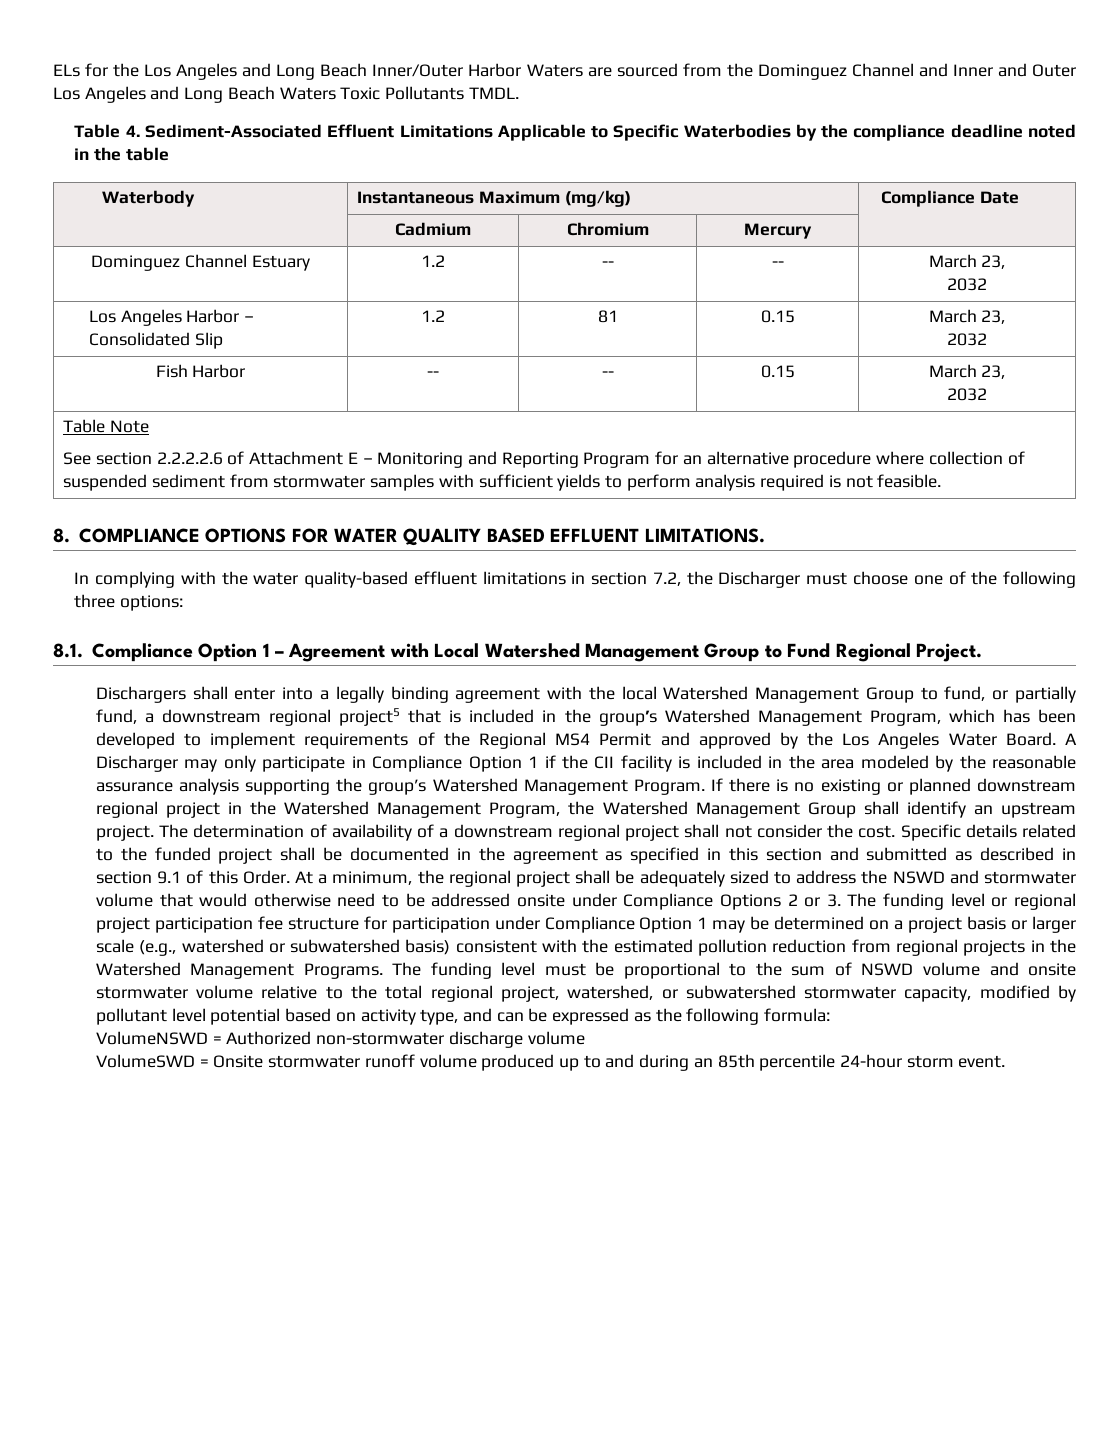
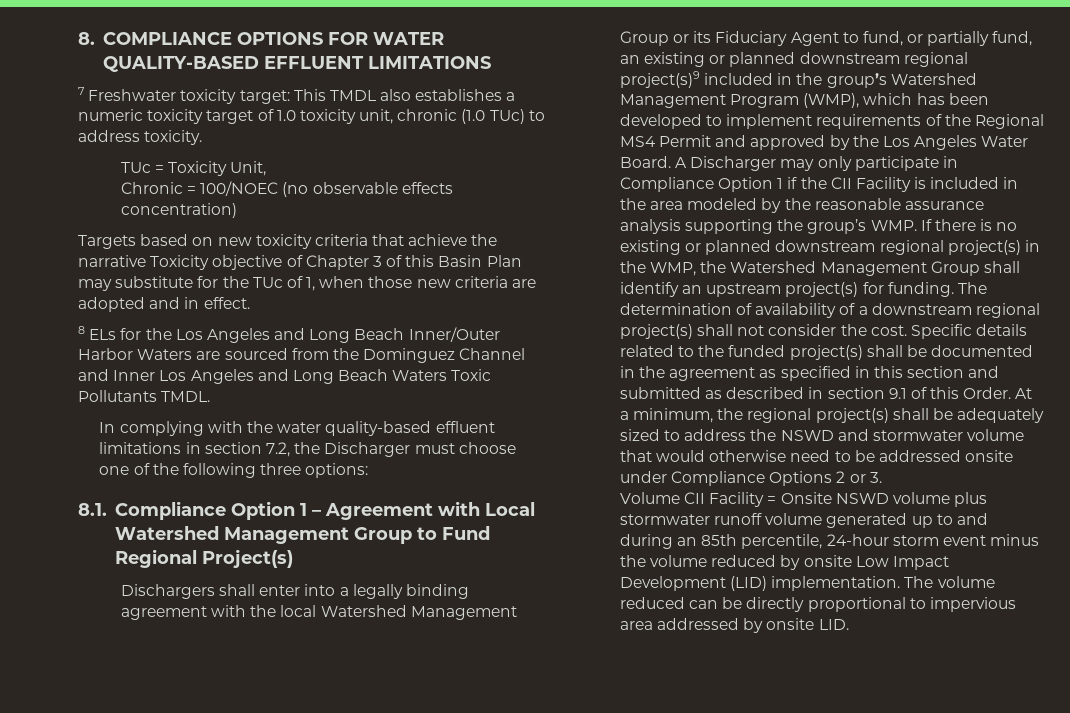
(53, 70) none -> [78,32,444,45] [102,56,491,72] [78,87,516,104] [78,109,545,124] [78,130,203,145] [120,161,267,176] [120,181,453,197] [120,203,237,218] [78,234,498,249] [78,255,522,270] [78,276,537,291] [78,297,250,312] [78,326,85,334] 8. COMPLIANCE OPTIONS FOR WATER QUALITY-BASED EFFLUENT LIMITATIONS // 7 Freshwater toxicity target: This TMDL also establishes a numeric toxicity target of 1.0 toxicity unit, chronic (1.0 TUc) to address toxicity. // TUc = Toxicity Unit, // Chronic = 100/NOEC (no observable effects concentration) // Targets based on new toxicity criteria that achieve the narrative Toxicity objective of Chapter 3 of this Basin Plan may substitute for the TUc of 1, when those new criteria are adopted and in effect. // 8
[997,63,1076,77] and Outer -> (156, 375) none
[74,124,1077,141] [74,147,169,161] [101,190,195,207] [357,190,631,207] [881,190,1019,207] [395,222,472,236] [566,222,649,236] [744,223,812,239] [91,254,310,271] [421,255,446,267] [601,261,614,267] [771,261,784,267] [928,254,1006,269] [947,278,987,291] [88,309,255,326] [88,332,223,349] [421,310,446,322] [597,310,618,323] [760,310,795,323] [928,309,1006,324] [947,333,987,346] [155,364,246,378] [427,371,440,377] [601,371,614,377] [760,365,795,378] [928,364,1006,379] [947,388,987,401] [63,419,149,433] [63,451,1025,468] [63,474,942,491] [53,528,765,546] // Table 4. Sediment-Associated Effluent Limitations Applicable to Specific Waterbodies by the compliance deadline noted in the table // Waterbody | Instantaneous Maximum (mg/kg) | Compliance Date // | Cadmium | Chromium | Mercury | // Dominguez Channel Estuary | 1.2 | -- | -- | March 23, // 2032 // Los Angeles Harbor – Consolidated Slip | 1.2 | 81 | 0.15 | March 23, // 2032 // Fish Harbor | -- | -- | 0.15 | March 23, // 2032 // Table Note // See section 2.2.2.2.6 of Attachment E – Monitoring and Reporting Program for an alternative procedure where collection of suspended sediment from stormwater samples with sufficient yields to perform analysis required is not feasible. // 8. COMPLIANCE OPTIONS FOR WATER QUALITY BASED EFFLUENT LIMITATIONS. -> (211, 396) none
[915,643,982,662] Project. -> [201,549,293,568] Project(s)
(914, 695) none -> [672,31,839,46] or its Fiduciary Agent
[144,708,462,726] a downstream regional project5 that is -> [619,52,968,67] [619,71,700,88] an existing or planned downstream regional project(s)9
[869,710,941,726] Program, -> [729,93,860,108] Program (WMP),
[620,755,672,772] facility -> [855,177,911,192] Facility
[432,778,705,795] Watershed Management Program. -> [870,220,917,231] WMP.
[165,801,561,818] project in the Watershed Management Program, -> [947,240,1040,255] [619,261,696,276] project(s) in the WMP,
[95,825,154,841] project. -> [785,282,954,297] project(s) for funding.
[625,825,680,841] project -> [619,324,693,339] project(s)
[218,848,273,864] project -> [789,345,863,360] project(s)
[515,871,570,887] project -> [815,408,889,423] project(s)
[847,893,1076,910] [95,916,1077,933] [95,939,1076,956] [95,962,1076,979] [95,985,1076,1002] [95,1008,831,1025] [95,1031,585,1048] [95,1054,264,1068] The funding level or regional project participation fee structure for participation under Compliance Option 1 may be determined on a project basis or larger scale (e.g., watershed or subwatershed basis) consistent with the estimated pollution reduction from regional projects in the Watershed Management Programs. The funding level must be proportional to the sum of NSWD volume and onsite stormwater volume relative to the total regional project, watershed, or subwatershed stormwater capacity, modified by pollutant level potential based on activity type, and can be expressed as the following formula: // VolumeNSWD = Authorized non-stormwater discharge volume // VolumeSWD = Onsite -> [619,492,988,507] // Volume CII Facility = Onsite NSWD volume plus
[481,1054,555,1071] produced -> [826,513,908,528] generated
[759,1054,836,1071] percentile -> [741,534,823,549] percentile,
[958,1055,1006,1068] event. -> [942,534,1040,546] [619,555,949,570] [619,576,995,591] [619,597,1016,612] [619,618,849,633] event minus the volume reduced by onsite Low Impact Development (LID) implementation. The volume reduced can be directly proportional to impervious area addressed by onsite LID.

